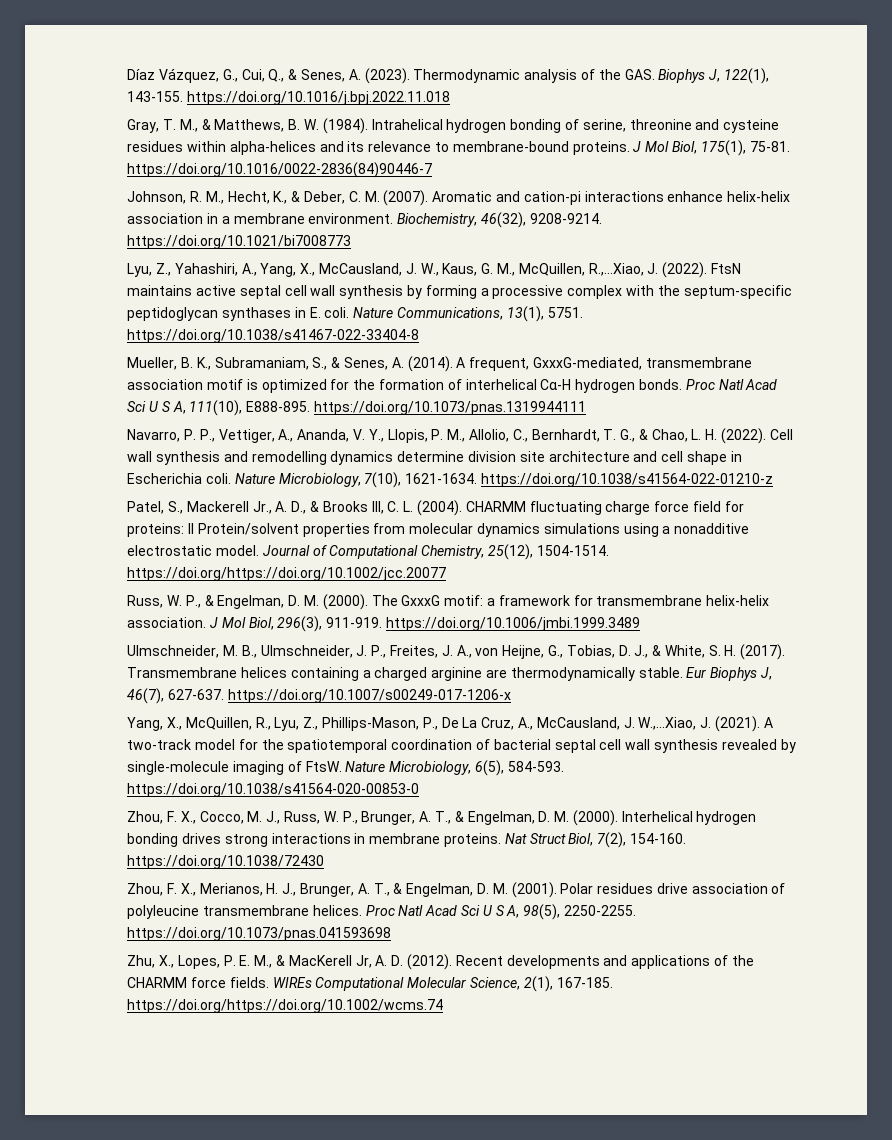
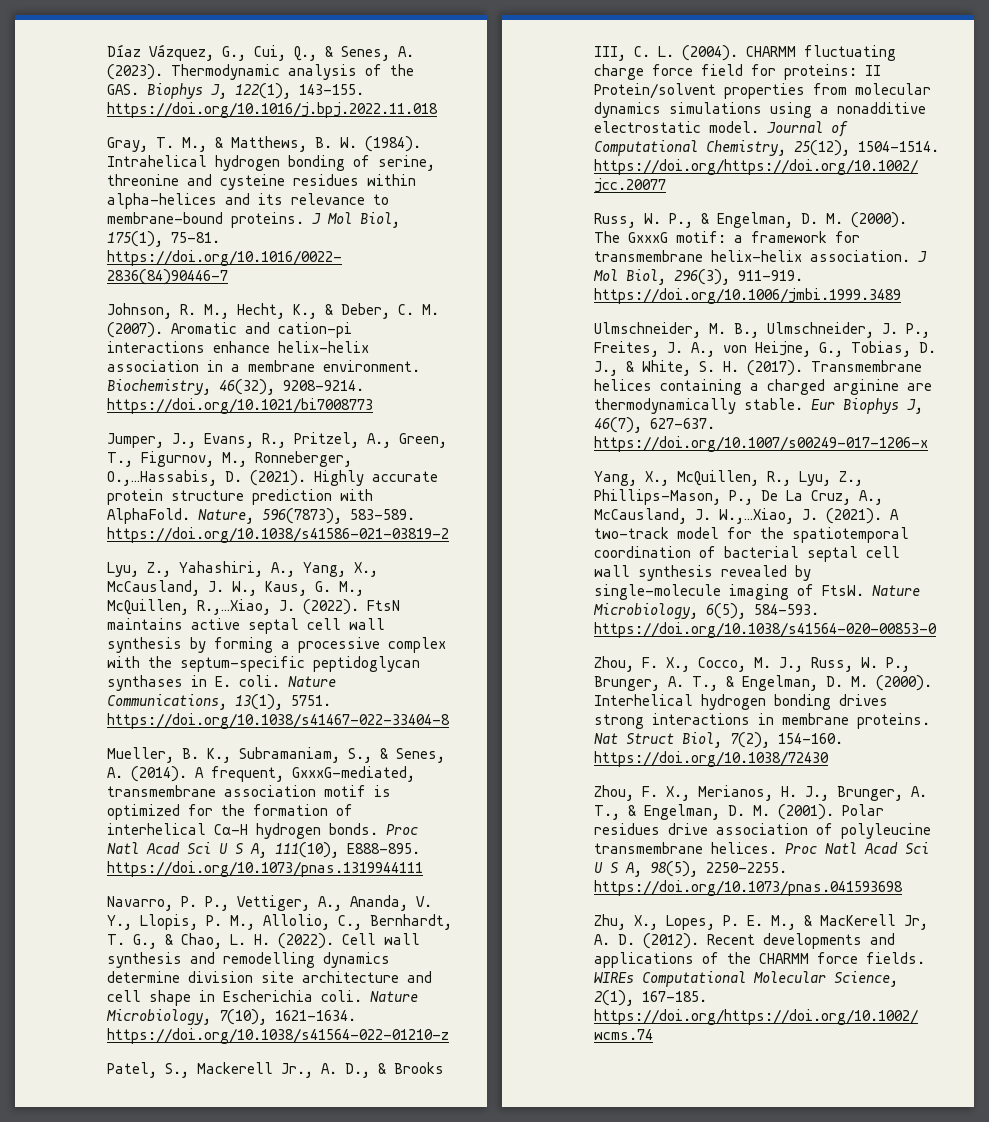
(352, 242) none -> [106,432,447,448] [106,451,352,467] [106,470,438,486] [106,489,373,505] [106,508,415,524] [106,527,449,543] // Jumper, J., Evans, R., Pritzel, A., Green, T., Figurnov, M., Ronneberger, O.,…Hassabis, D. (2021). Highly accurate protein structure prediction with AlphaFold. Nature, 596(7873), 583-589. https://doi.org/10.1038/s41586-021-03819-2

